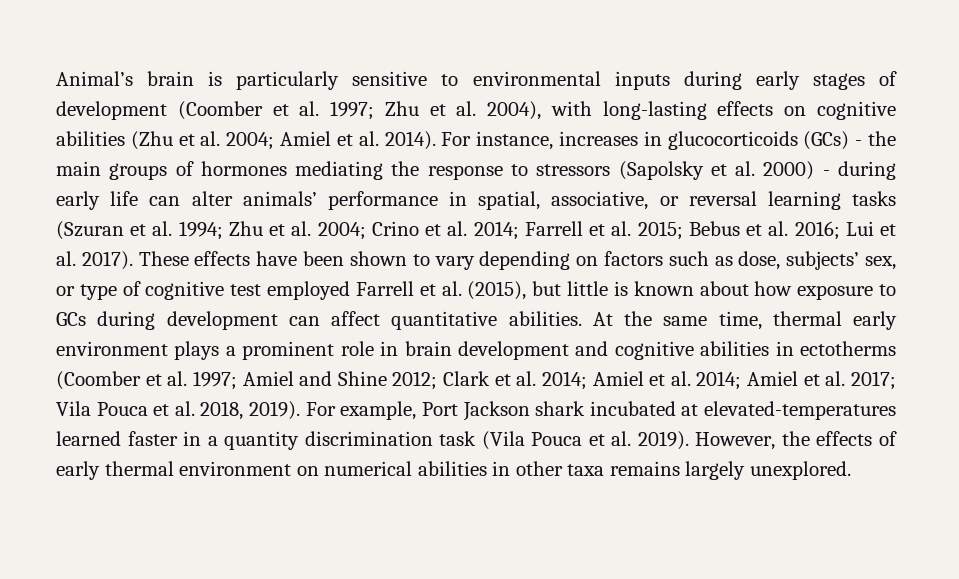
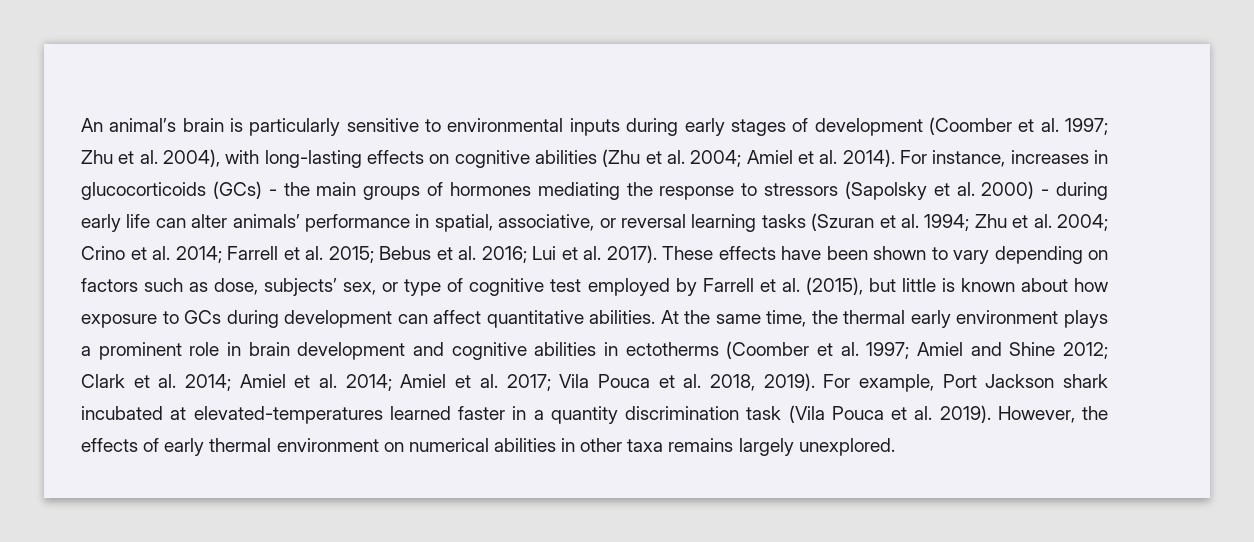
[56,71,133,86] Animal’s -> [81,118,177,132] An animal’s
(351, 290) none -> [675,278,697,296] by
(762, 320) none -> [811,310,838,324] the

